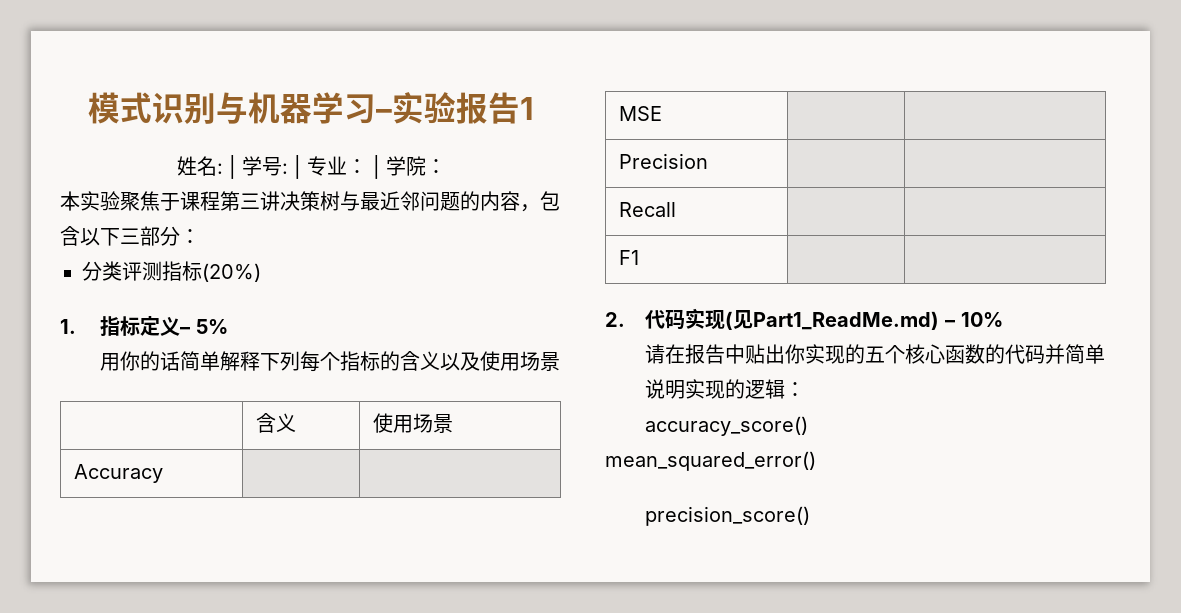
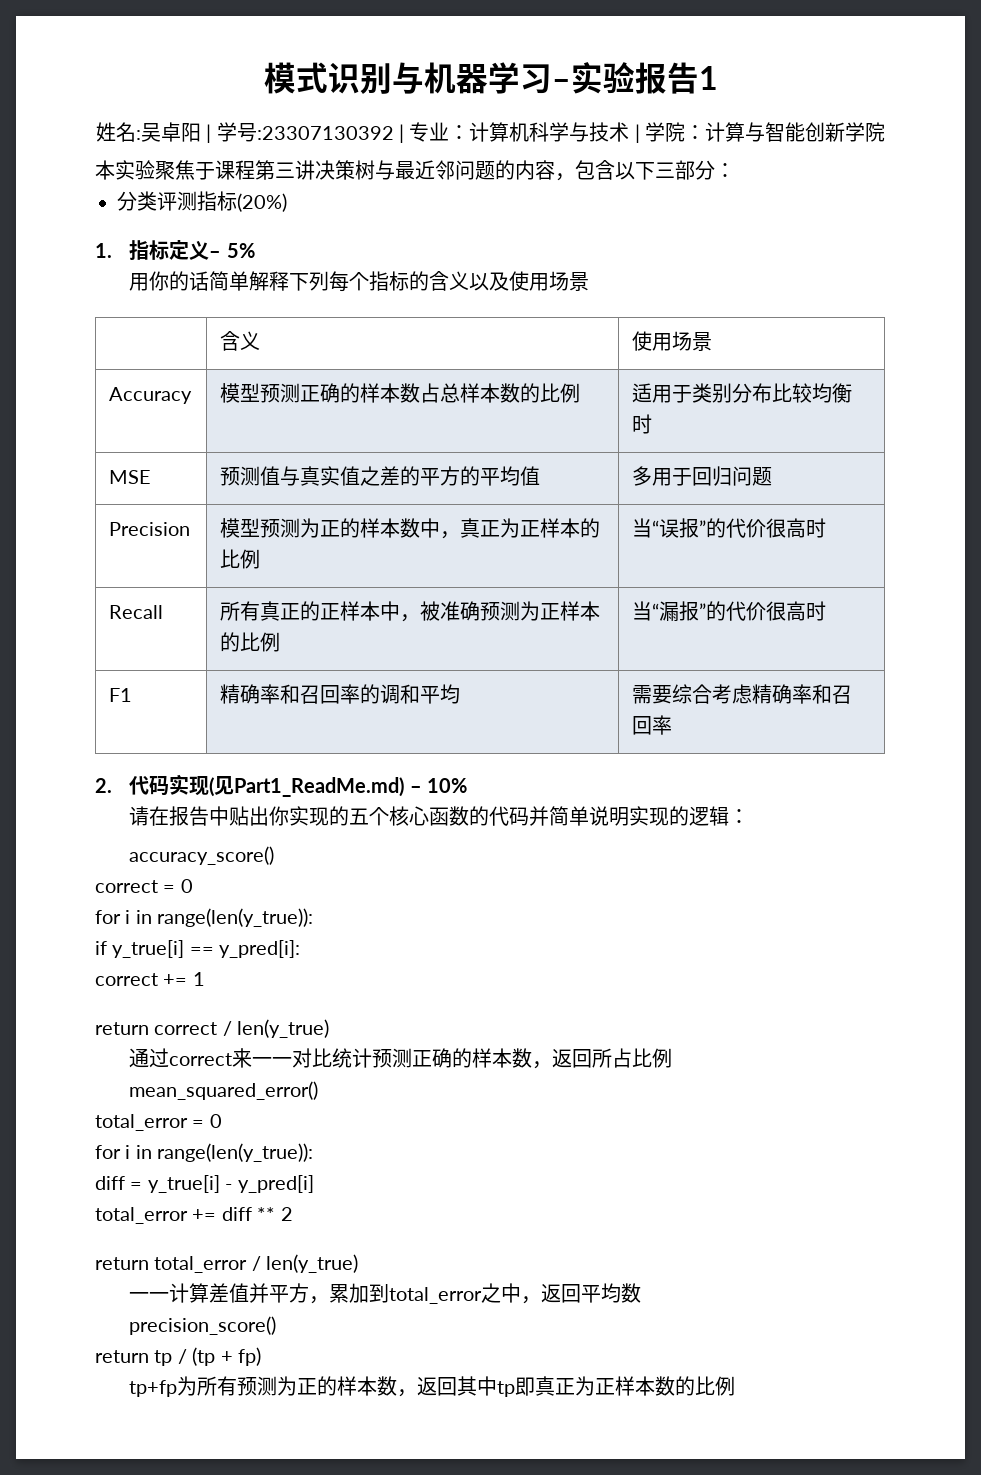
(223, 168) none -> [140,122,201,142] 吴卓阳
[281,163,288,174] : -> [256,126,394,140] :23307130392
(367, 166) none -> [469,122,630,142] 计算机科学与技术
(446, 166) none -> [705,122,886,142] 计算与智能创新学院
[618,106,662,121] [618,153,708,169] [618,202,676,217] [618,250,639,265] | // MSE | | // Precision | | // Recall | | // F1 | | -> [220,383,581,403] [632,383,853,403] [632,414,653,434] [109,470,152,484] [220,466,541,486] [632,466,773,486] [109,522,191,536] [220,518,601,539] [220,549,261,569] [632,518,827,538] [109,605,164,619] [220,601,601,622] [220,632,281,652] [632,601,827,621] [109,688,133,702] [220,684,461,704] [632,684,853,704] [632,715,673,735] 模型预测正确的样本数占总样本数的比例 | 适用于类别分布比较均衡时 // MSE | 预测值与真实值之差的平方的平均值 | 多用于回归问题 // Precision | 模型预测为正的样本数中，真正为正样本的比例 | 当“误报”的代价很高时 // Recall | 所有真正的正样本中，被准确预测为正样本的比例 | 当“漏报”的代价很高时 // F1 | 精确率和召回率的调和平均 | 需要综合考虑精确率和召回率
[605,451,816,471] [644,506,810,526] mean_squared_error() // precision_score() -> [95,879,193,893] [95,908,314,927] [95,940,301,958] [95,972,205,986] [95,1019,330,1038] [129,1048,673,1069] [129,1081,319,1100] [95,1114,222,1131] [95,1143,314,1162] [95,1175,314,1193] [95,1207,293,1224] [95,1254,359,1273] [129,1283,642,1304] [129,1316,277,1335] [95,1347,261,1366] [129,1376,736,1397] correct = 0 // for i in range(len(y_true)): // if y_true[i] == y_pred[i]: // correct += 1 // return correct / len(y_true) // 通过correct来一一对比统计预测正确的样本数，返回所占比例 // mean_squared_error() // total_error = 0 // for i in range(len(y_true)): // diff = y_true[i] - y_pred[i] // total_error += diff ** 2 // return total_error / len(y_true) // 一一计算差值并平方，累加到total_error之中，返回平均数 // precision_score() // return tp / (tp + fp) // tp+fp为所有预测为正的样本数，返回其中tp即真正为正样本数的比例

